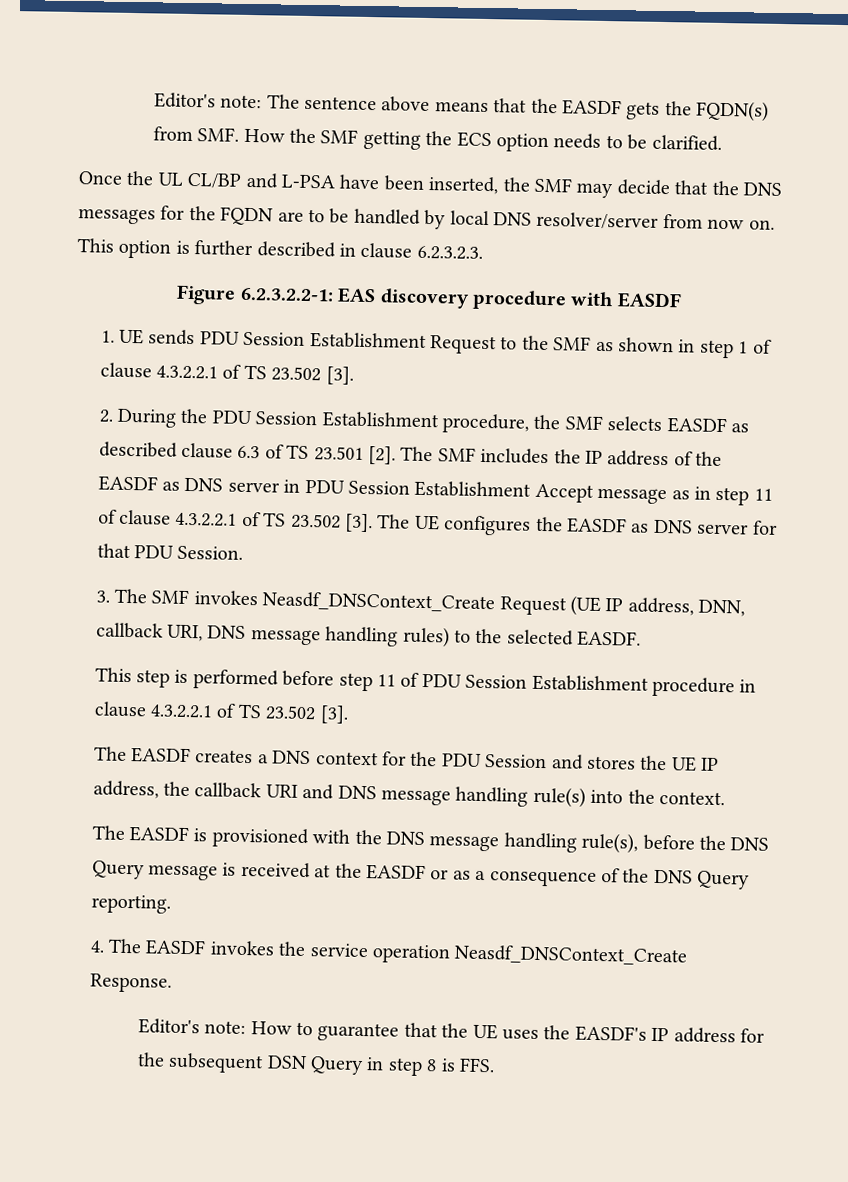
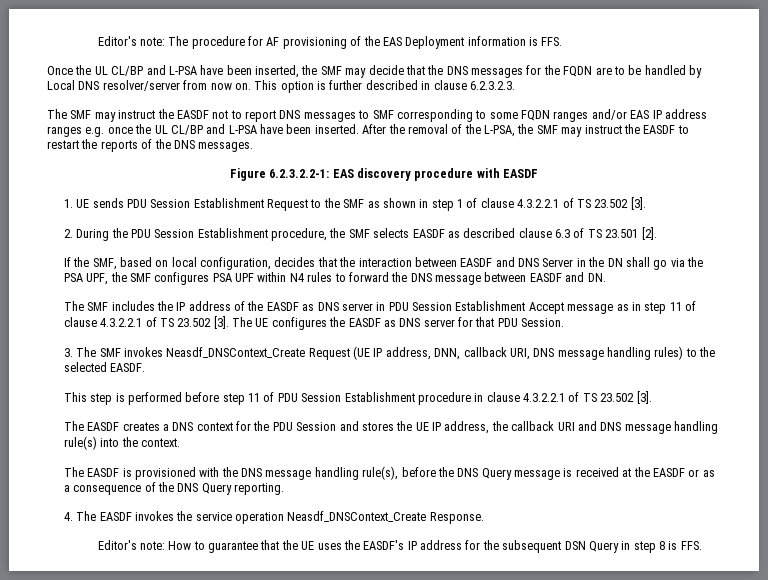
[303,95,770,122] [152,126,722,153] sentence above means that the EASDF gets the FQDN(s) from SMF. How the SMF getting the ECS option needs to be clarified. -> [191,36,563,49] procedure for AF provisioning of the EAS Deployment information is FFS.
[449,210,490,226] local -> [47,80,75,90] Local
(483, 252) none -> [47,109,707,122] [47,124,689,137] [47,139,254,152] // The SMF may instruct the EASDF not to report DNS messages to SMF corresponding to some FQDN ranges and/or EAS IP address ranges e.g. once the UL CL/BP and L-PSA have been inserted. After the removal of the L-PSA, the SMF may instruct the EASDF to restart the reports of the DNS messages.
(396, 455) none -> [63,257,704,270] [63,272,606,285] // If the SMF, based on local configuration, decides that the interaction between EASDF and DNS Server in the DN shall go via the PSA UPF, the SMF configures PSA UPF within N4 rules to forward the DNS message between EASDF and DN. //

